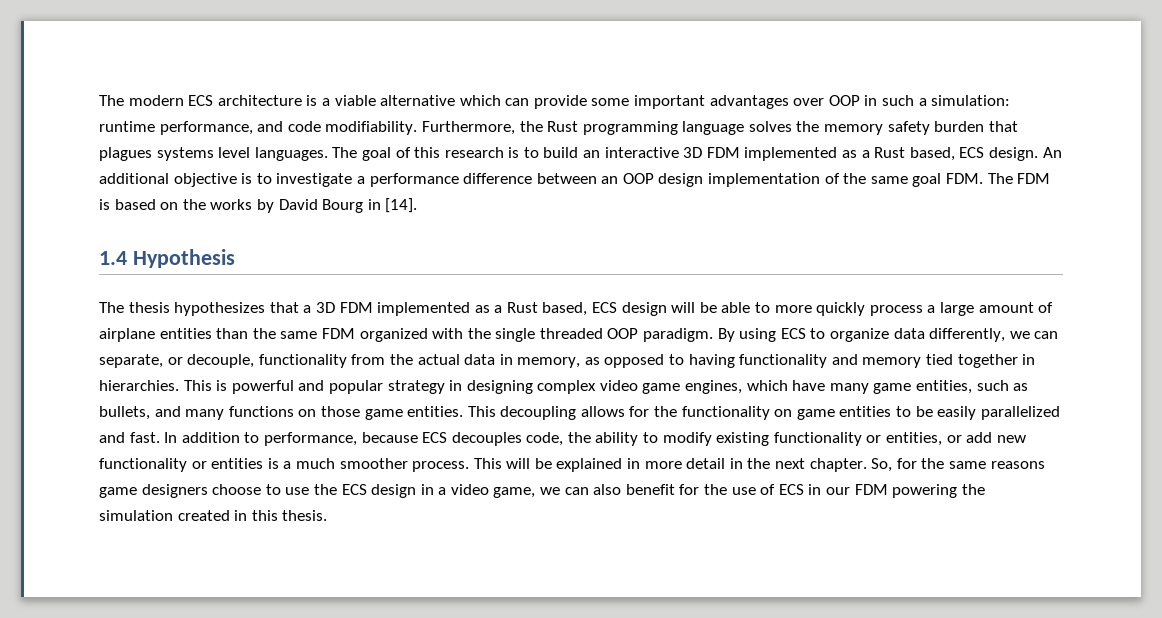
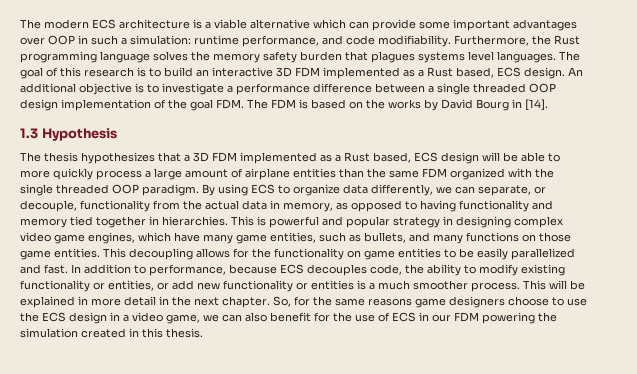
[601,176,619,184] an -> [428,83,526,95] a single threaded
[870,176,908,184] same -> (187, 104) none
[99,251,127,265] 1.4 -> [20,128,38,139] 1.3

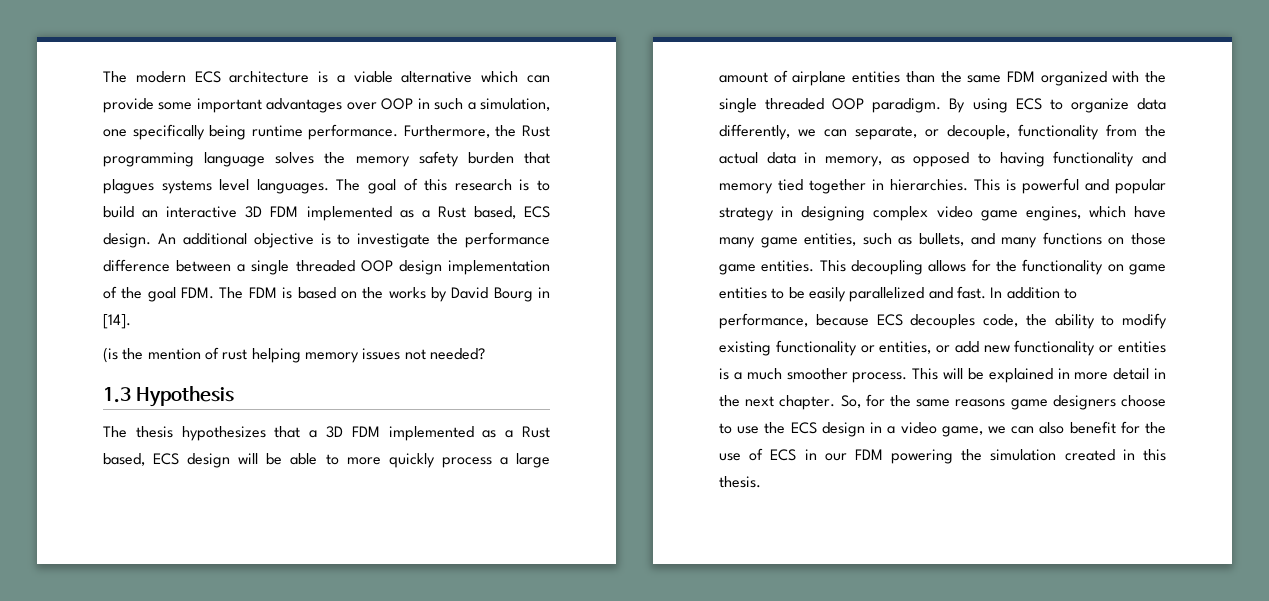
[130,35,451,47] simulation: runtime performance, and code modifiability. -> [480,98,551,111] [103,124,399,140] simulation, one specifically being runtime performance.
[227,86,233,93] a -> [437,233,459,245] the
(548, 105) none -> [103,347,485,363] // (is the mention of rust helping memory issues not needed?

